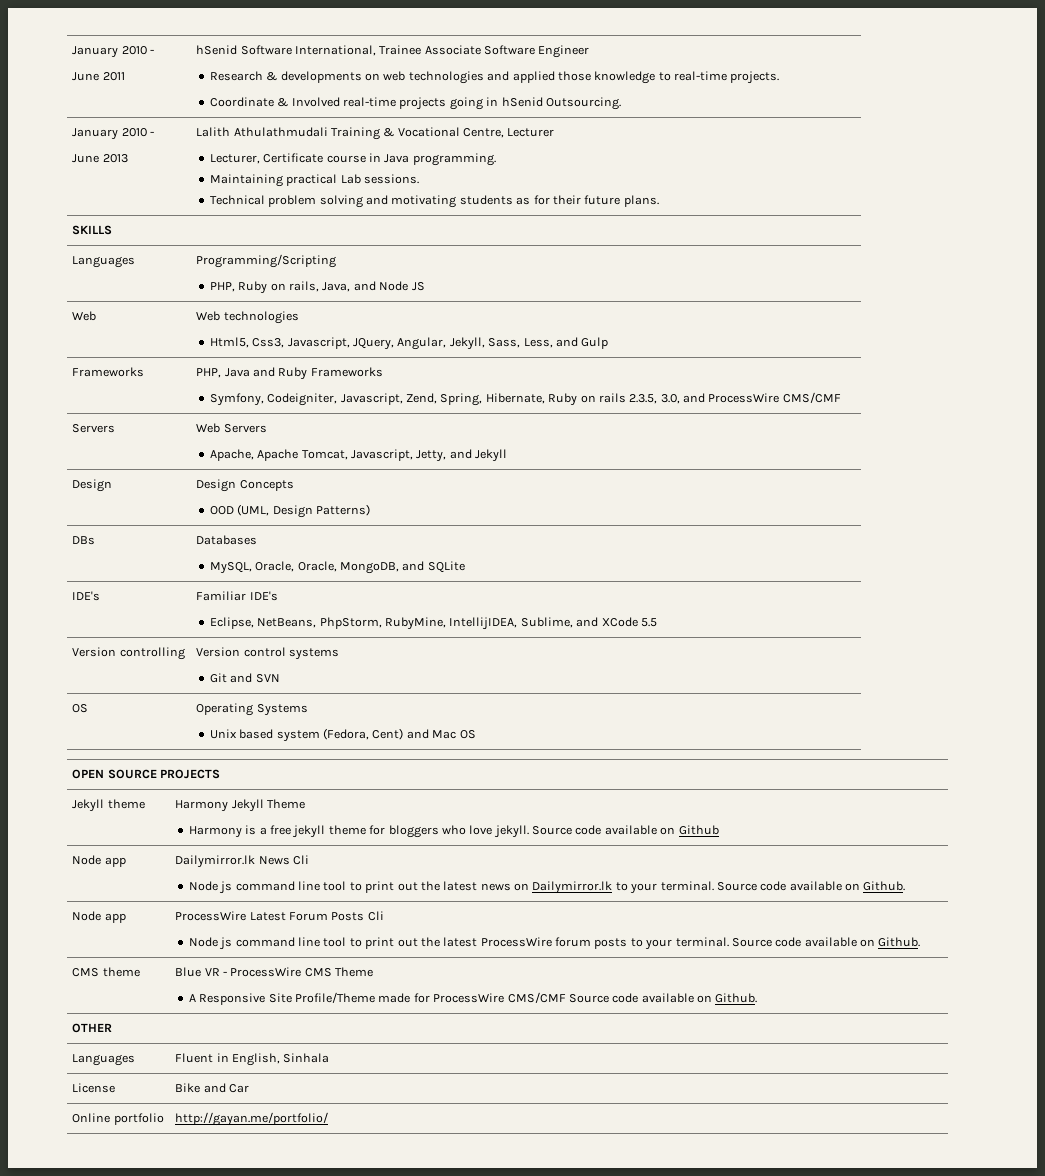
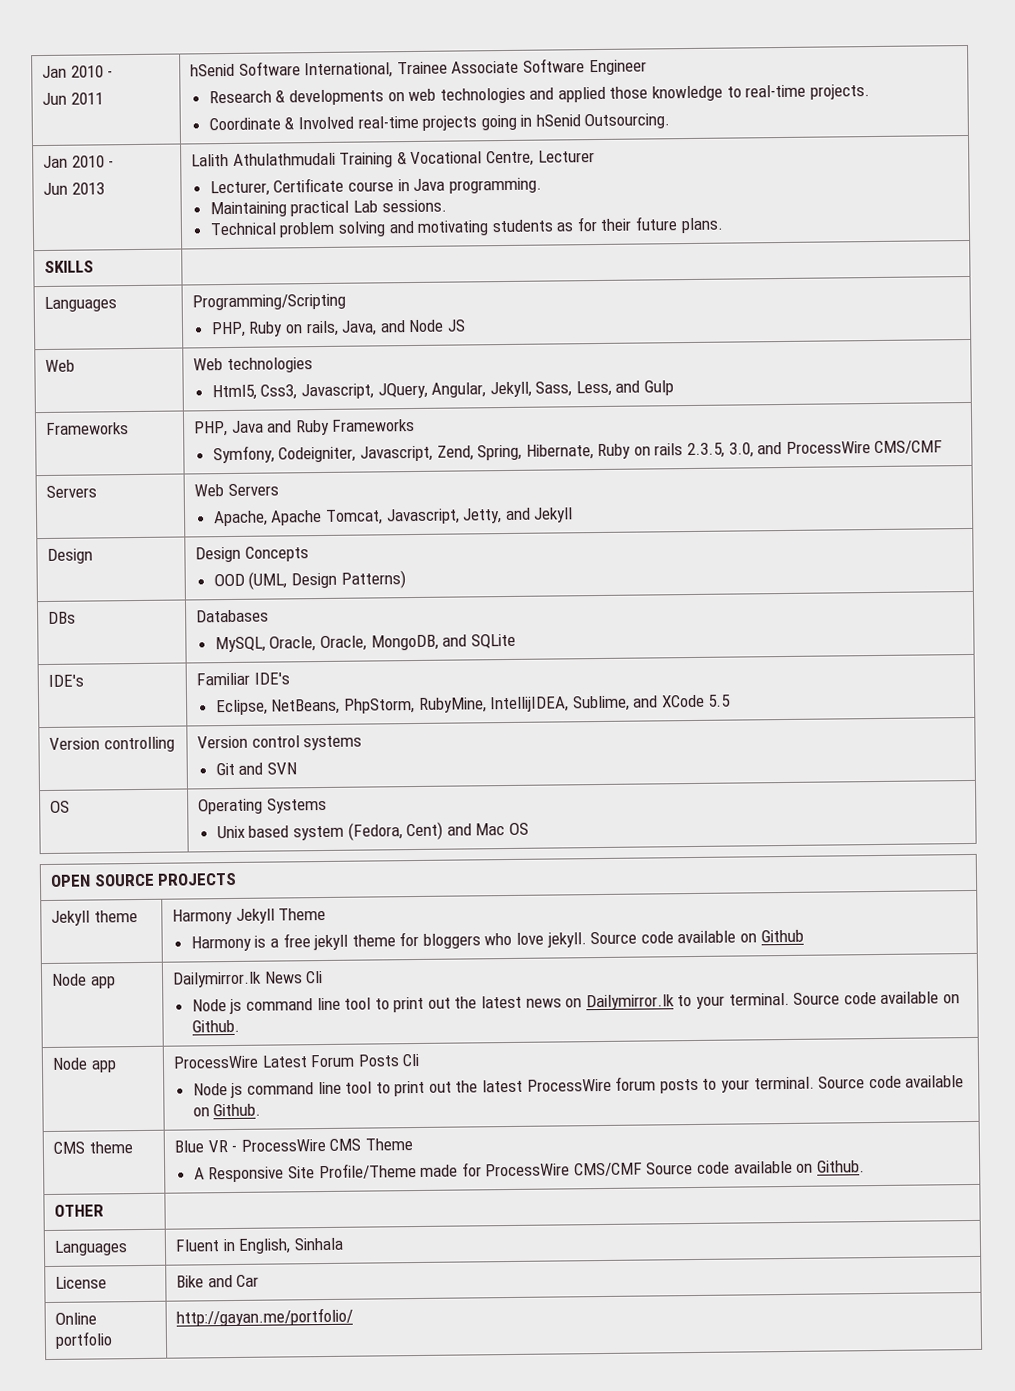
[72,46,154,58] [72,72,100,81] January 2010 - // June -> [42,65,114,78] [42,92,68,105] Jan 2010 - // Jun
[72,128,154,140] [72,154,100,163] January 2010 - // June -> [43,155,115,168] [43,182,69,195] Jan 2010 - // Jun

